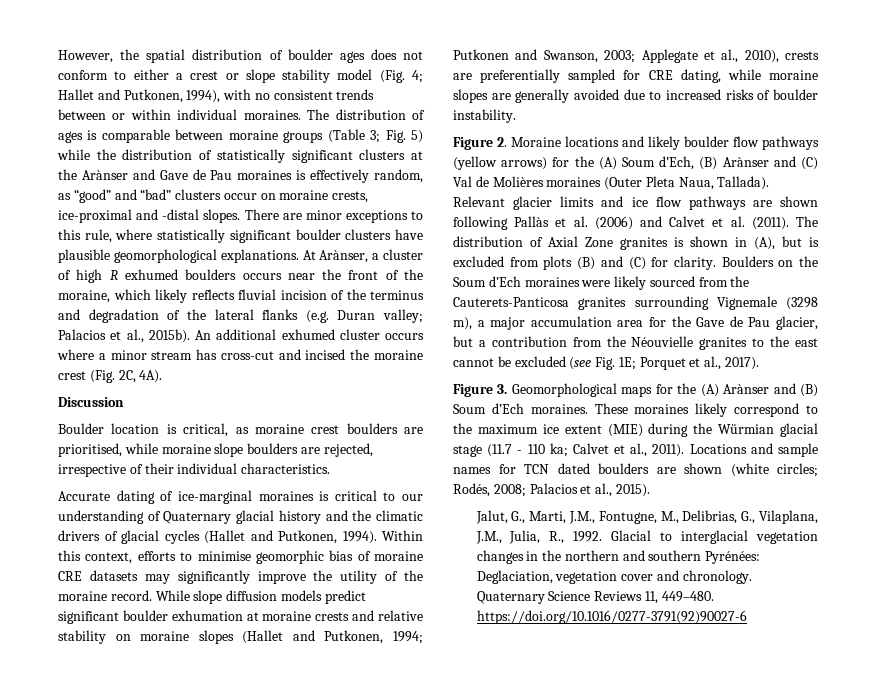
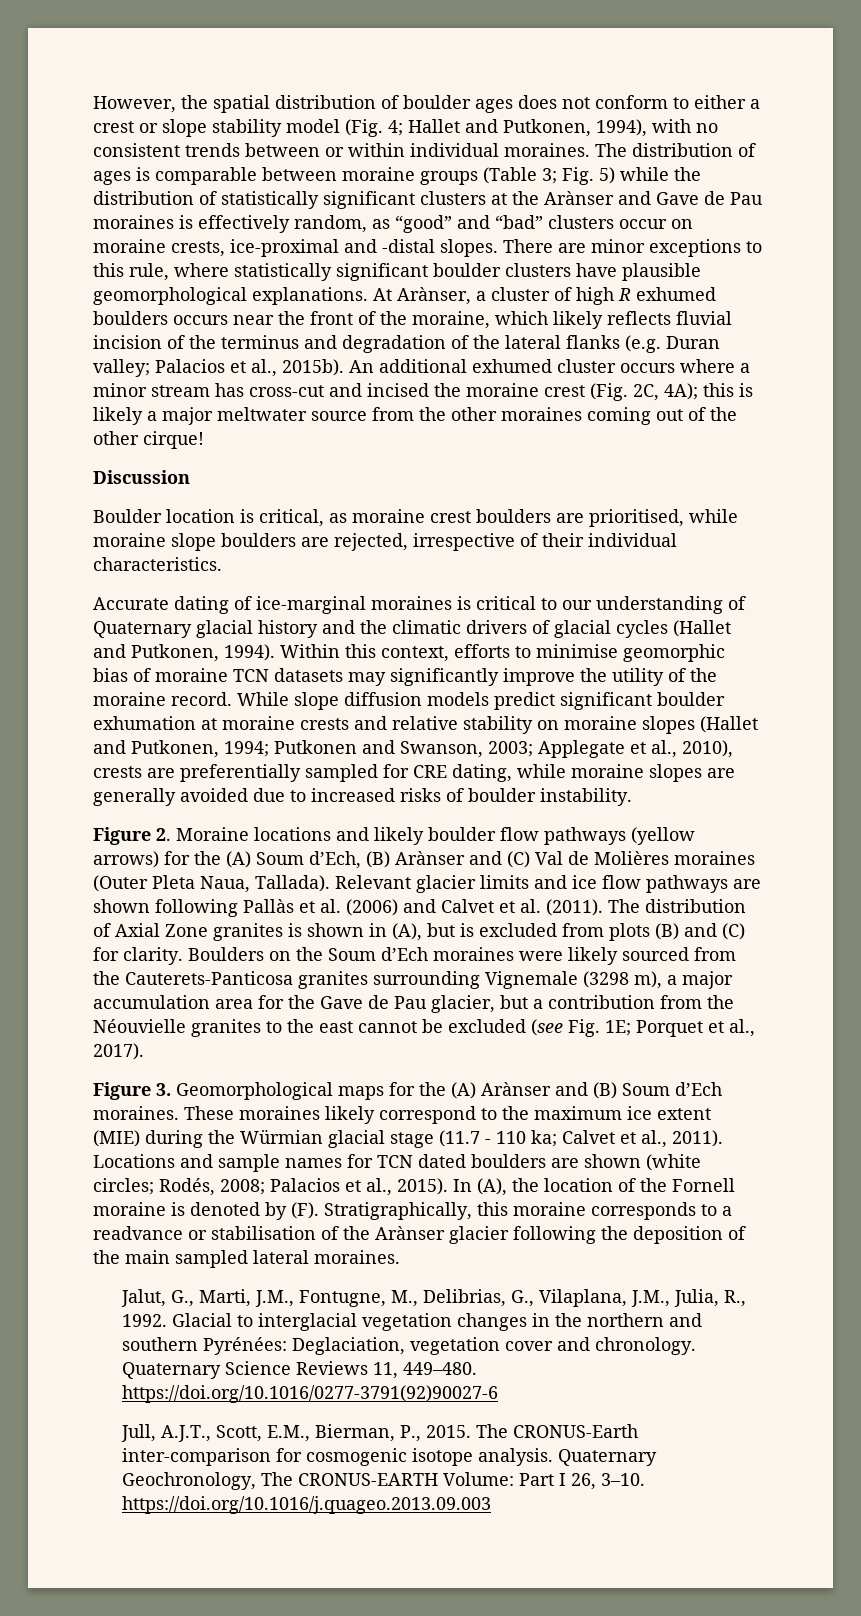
[139,370,163,383] 4A). -> [664,383,753,400] [93,407,737,425] [93,431,204,449] 4A); this is likely a major meltwater source from the other moraines coming out of the other cirque!
[58,571,82,581] CRE -> [233,669,269,682] TCN
(650, 490) none -> [453,1178,735,1196] [93,1202,732,1220] [93,1226,746,1244] [93,1250,400,1268] In (A), the location of the Fornell moraine is denoted by (F). Stratigraphically, this moraine corresponds to a readvance or stabilisation of the Arànser glacier following the deposition of the main sampled lateral moraines.
(747, 617) none -> [120,1424,638,1442] [121,1448,657,1466] [121,1472,645,1490] [121,1496,491,1514] // Jull, A.J.T., Scott, E.M., Bierman, P., 2015. The CRONUS-Earth inter-comparison for cosmogenic isotope analysis. Quaternary Geochronology, The CRONUS-EARTH Volume: Part I 26, 3–10. https://doi.org/10.1016/j.quageo.2013.09.003

